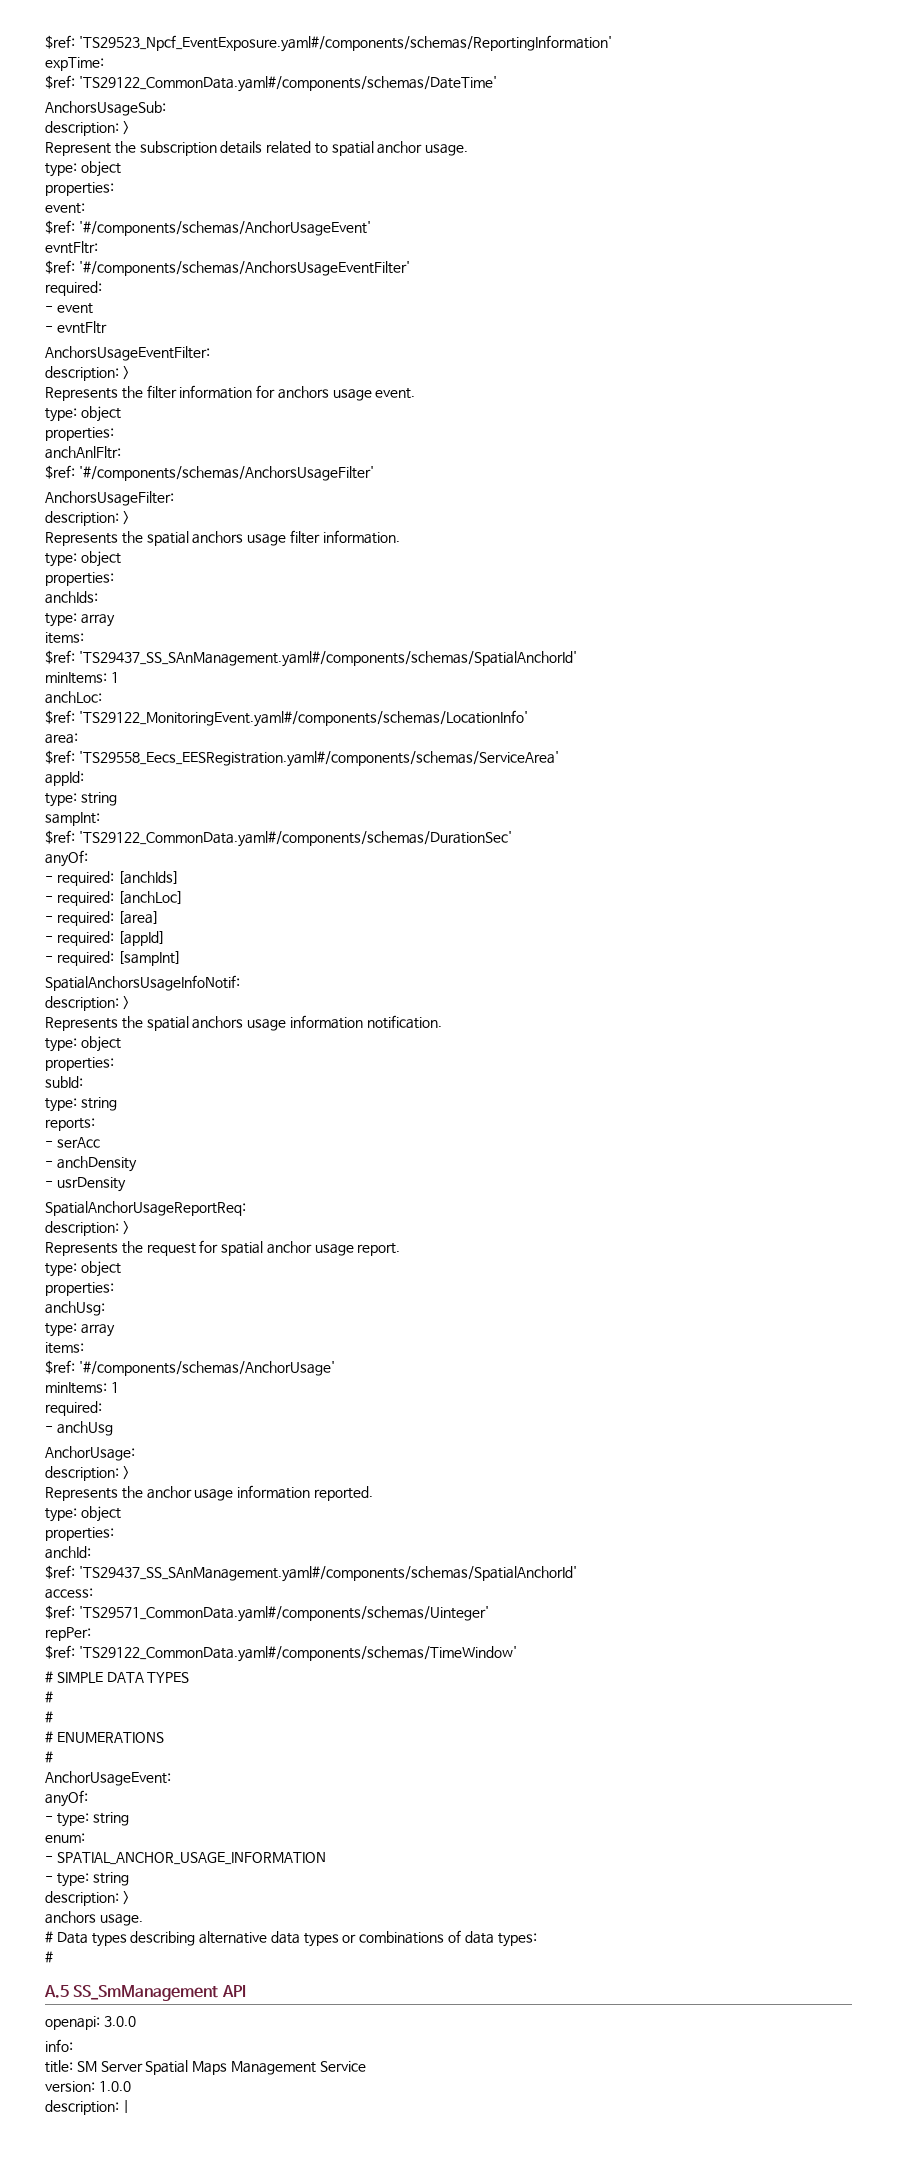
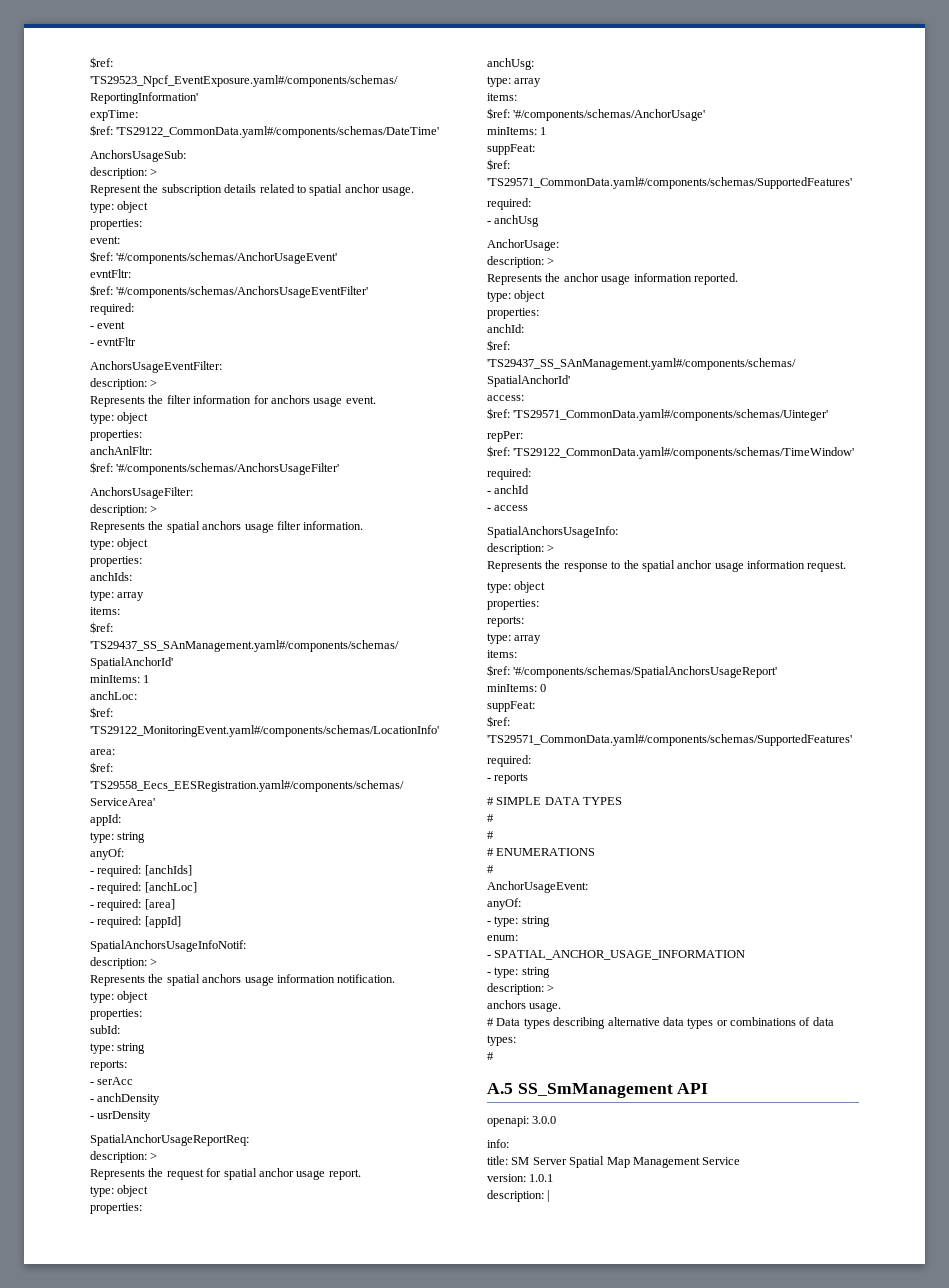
[45,812,100,826] [45,830,512,847] // sampInt: // $ref: 'TS29122_CommonData.yaml#/components/schemas/DurationSec' -> (146, 837) none
[45,951,181,966] // - required: [sampInt] -> (181, 922) none
(119, 1387) none -> [487,144,535,155] [487,159,510,170] [487,177,852,189] // suppFeat: // $ref: 'TS29571_CommonData.yaml#/components/schemas/SupportedFeatures'
(517, 1654) none -> [487,468,531,480] [487,485,530,494] [487,505,529,511] [487,526,618,538] [487,543,555,555] [487,560,847,572] [487,581,546,593] [487,599,539,610] [487,616,524,627] [487,633,542,644] [487,650,517,658] [487,665,778,678] [487,684,547,692] [487,701,535,712] [487,716,510,727] [487,734,852,746] [487,755,531,767] [487,773,529,784] // required: // - anchId // - access // SpatialAnchorsUsageInfo: // description: > // Represents the response to the spatial anchor usage information request. // type: object // properties: // reports: // type: array // items: // $ref: '#/components/schemas/SpatialAnchorsUsageReport' // minItems: 0 // suppFeat: // $ref: 'TS29571_CommonData.yaml#/components/schemas/SupportedFeatures' // required: // - reports
[192,2061,228,2075] Maps -> [606,1157,630,1168] Map
[98,2081,131,2092] 1.0.0 -> [529,1174,554,1182] 1.0.1

